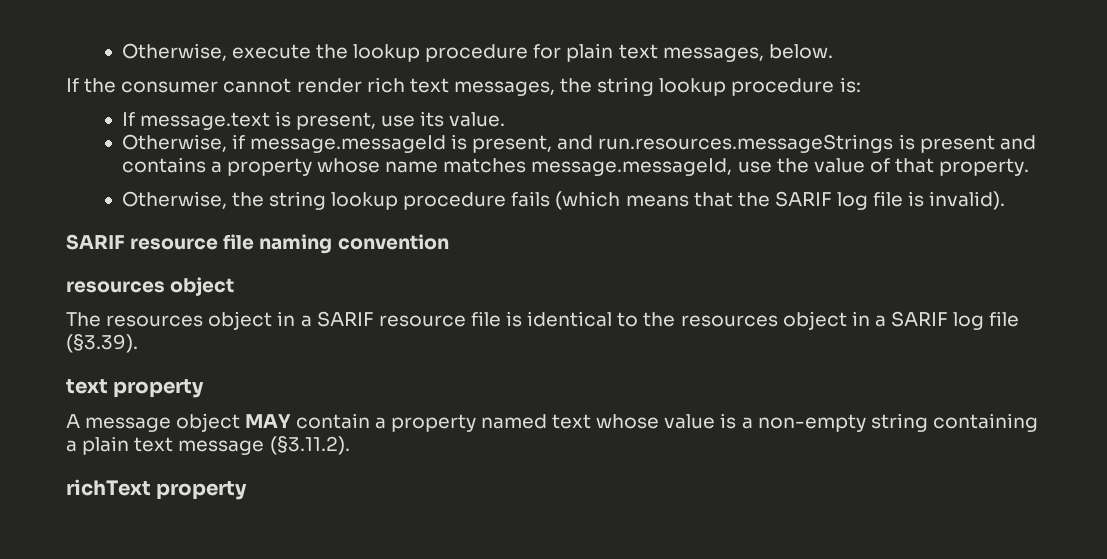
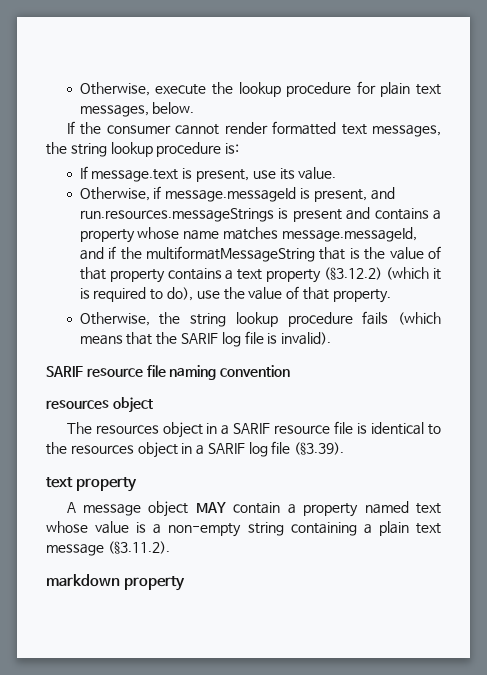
[366,77,405,93] rich -> [272,121,337,135] formatted
(733, 167) none -> [79,246,442,262] [79,267,442,283] [79,287,193,302] and if the multiformatMessageString that is the value of that property contains a text property (§3.12.2) (which it is required to do),
[66,479,151,496] richText -> [46,574,120,587] markdown

